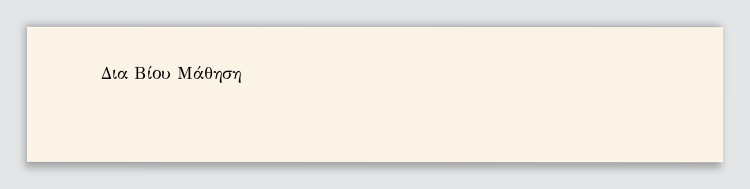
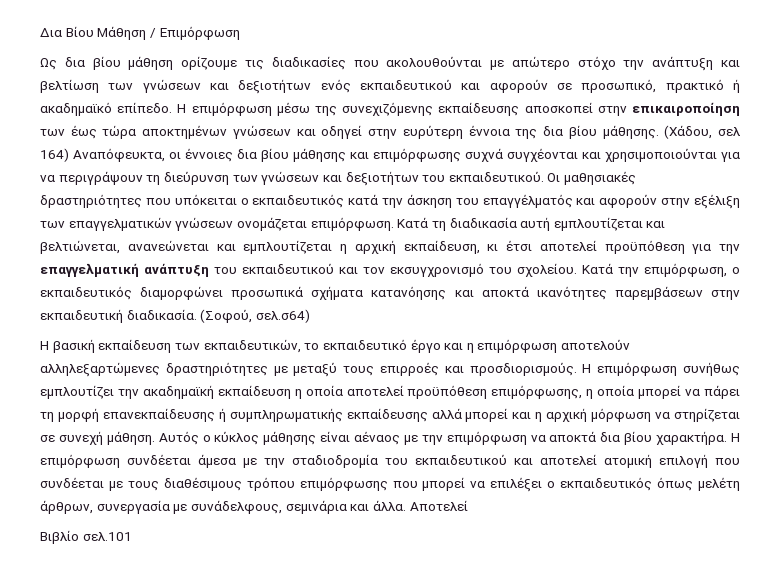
(242, 74) none -> [149,26,240,40] [40,56,741,71] [40,79,741,94] [40,102,740,116] [40,125,741,139] [40,148,740,162] [40,171,637,186] [40,194,740,209] [40,217,666,231] [40,240,740,254] [40,263,740,277] [40,286,741,300] [40,309,310,323] [40,339,631,353] [40,362,740,377] [40,385,740,399] [40,408,740,422] [40,431,740,445] [40,454,740,468] [40,477,740,492] [40,500,468,514] [40,530,132,544] / Επιμόρφωση // Ως δια βίου μάθηση ορίζουμε τις διαδικασίες που ακολουθούνται με απώτερο στόχο την ανάπτυξη και βελτίωση των γνώσεων και δεξιοτήτων ενός εκπαιδευτικού και αφορούν σε προσωπικό, πρακτικό ή ακαδημαϊκό επίπεδο. Η επιμόρφωση μέσω της συνεχιζόμενης εκπαίδευσης αποσκοπεί στην επικαιροποίηση των έως τώρα αποκτημένων γνώσεων και οδηγεί στην ευρύτερη έννοια της δια βίου μάθησης. (Χάδου, σελ 164) Αναπόφευκτα, οι έννοιες δια βίου μάθησης και επιμόρφωσης συχνά συγχέονται και χρησιμοποιούνται για να περιγράψουν τη διεύρυνση των γνώσεων και δεξιοτήτων του εκπαιδευτικού. Οι μαθησιακές δραστηριότητες που υπόκειται ο εκπαιδευτικός κατά την άσκηση του επαγγέλματός και αφορούν στην εξέλιξη των επαγγελματικών γνώσεων ονομάζεται επιμόρφωση. Κατά τη διαδικασία αυτή εμπλουτίζεται και βελτιώνεται, ανανεώνεται και εμπλουτίζεται η αρχική εκπαίδευση, κι έτσι αποτελεί προϋπόθεση για την επαγγελματική ανάπτυξη του εκπαιδευτικού και τον εκσυγχρονισμό του σχολείου. Κατά την επιμόρφωση, ο εκπαιδευτικός διαμορφώνει προσωπικά σχήματα κατανόησης και αποκτά ικανότητες παρεμβάσεων στην εκπαιδευτική διαδικασία. (Σοφού, σελ.σ64) // Η βασική εκπαίδευση των εκπαιδευτικών, το εκπαιδευτικό έργο και η επιμόρφωση αποτελούν αλληλεξαρτώμενες δραστηριότητες με μεταξύ τους επιρροές και προσδιορισμούς. Η επιμόρφωση συνήθως εμπλουτίζει την ακαδημαϊκή εκπαίδευση η οποία αποτελεί προϋπόθεση επιμόρφωσης, η οποία μπορεί να πάρει τη μορφή επανεκπαίδευσης ή συμπληρωματικής εκπαίδευσης αλλά μπορεί και η αρχική μόρφωση να στηρίζεται σε συνεχή μάθηση. Αυτός ο κύκλος μάθησης είναι αέναος με την επιμόρφωση να αποκτά δια βίου χαρακτήρα. Η επιμόρφωση συνδέεται άμεσα με την σταδιοδρομία του εκπαιδευτικού και αποτελεί ατομική επιλογή που συνδέεται με τους διαθέσιμους τρόπου επιμόρφωσης που μπορεί να επιλέξει ο εκπαιδευτικός όπως μελέτη άρθρων, συνεργασία με συνάδελφους, σεμινάρια και άλλα. Αποτελεί // Βιβλίο σελ.101

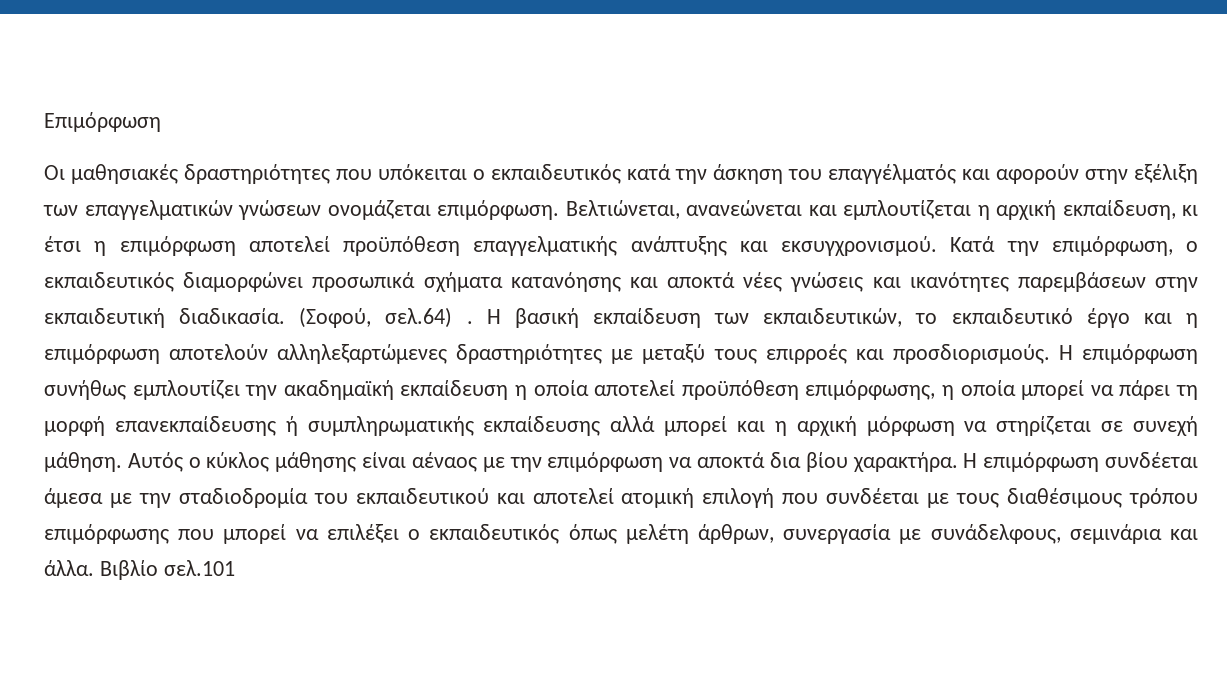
[40,26,240,40] [40,56,741,71] [40,79,741,94] [40,102,740,116] [40,125,741,139] [40,148,740,162] [40,171,544,186] Δια Βίου Μάθηση / Επιμόρφωση // Ως δια βίου μάθηση ορίζουμε τις διαδικασίες που ακολουθούνται με απώτερο στόχο την ανάπτυξη και βελτίωση των γνώσεων και δεξιοτήτων ενός εκπαιδευτικού και αφορούν σε προσωπικό, πρακτικό ή ακαδημαϊκό επίπεδο. Η επιμόρφωση μέσω της συνεχιζόμενης εκπαίδευσης αποσκοπεί στην επικαιροποίηση των έως τώρα αποκτημένων γνώσεων και οδηγεί στην ευρύτερη έννοια της δια βίου μάθησης. (Χάδου, σελ 164) Αναπόφευκτα, οι έννοιες δια βίου μάθησης και επιμόρφωσης συχνά συγχέονται και χρησιμοποιούνται για να περιγράψουν τη διεύρυνση των γνώσεων και δεξιοτήτων του εκπαιδευτικού. -> [44,112,161,132] Επιμόρφωση //
[397,217,666,231] [40,240,120,254] Κατά τη διαδικασία αυτή εμπλουτίζεται και βελτιώνεται, -> [565,200,680,219] Βελτιώνεται,
[539,240,740,254] [40,263,577,277] αποτελεί προϋπόθεση για την επαγγελματική ανάπτυξη του εκπαιδευτικού και τον εκσυγχρονισμό του σχολείου. -> [94,236,937,256] η επιμόρφωση αποτελεί προϋπόθεση επαγγελματικής ανάπτυξης και εκσυγχρονισμού.
(529, 291) none -> [743,272,901,292] νέες γνώσεις και
[255,309,310,323] σελ.σ64) // -> [385,307,473,328] σελ.64) .
[409,500,468,511] Αποτελεί // -> (94, 568) none

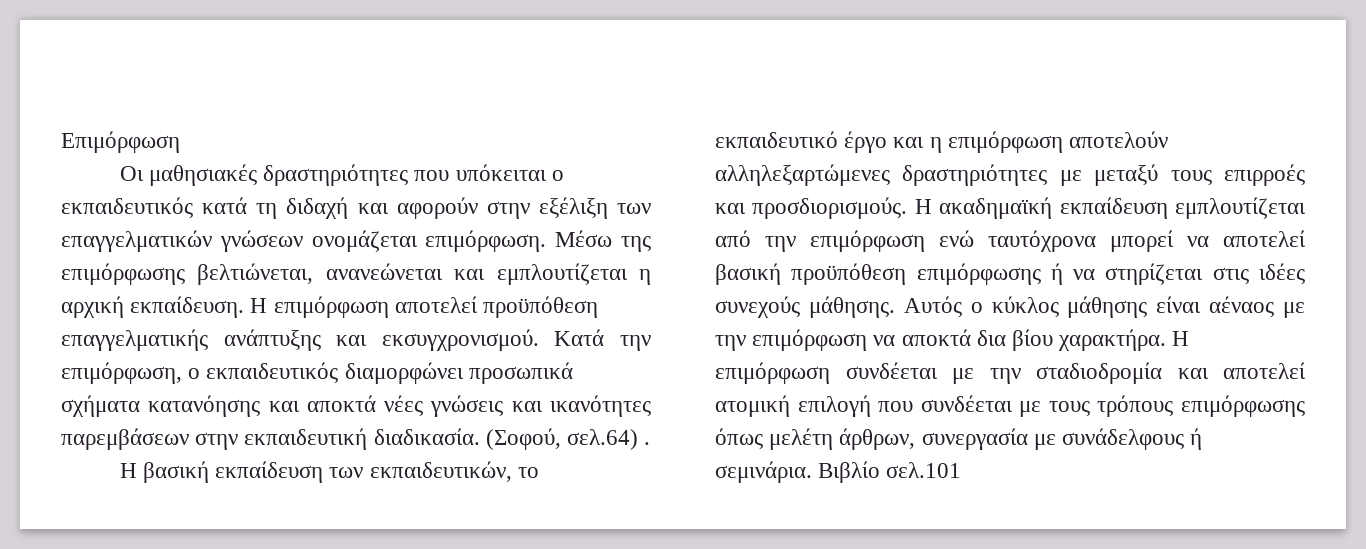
[675,164,956,184] την άσκηση του επαγγέλματός -> [256,197,349,219] τη διδαχή
[565,200,680,219] Βελτιώνεται, -> [555,230,651,252] [61,263,314,285] Μέσω της επιμόρφωσης βελτιώνεται,
[1062,200,1198,220] [44,236,107,256] εκπαίδευση, κι έτσι η -> [130,296,268,318] εκπαίδευση. Η
(473, 322) none -> (651, 443) //
[1082,344,1198,364] [44,380,1198,400] [44,416,1199,436] [44,452,122,472] επιμόρφωση συνήθως εμπλουτίζει την ακαδημαϊκή εκπαίδευση η οποία αποτελεί προϋπόθεση επιμόρφωσης, η οποία μπορεί να πάρει τη μορφή επανεκπαίδευσης ή συμπληρωματικής εκπαίδευσης αλλά μπορεί και η αρχική μόρφωση να στηρίζεται σε συνεχή μάθηση. -> [939,197,1306,219] [715,230,1306,252] [715,263,1305,285] [715,296,895,318] ακαδημαϊκή εκπαίδευση εμπλουτίζεται από την επιμόρφωση ενώ ταυτόχρονα μπορεί να αποτελεί βασική προϋπόθεση επιμόρφωσης ή να στηρίζεται στις ιδέες συνεχούς μάθησης.
[44,488,103,508] άμεσα -> (938, 370) none
[313,488,489,504] του εκπαιδευτικού -> (1162, 373) none
[1007,488,1198,508] [44,524,560,544] διαθέσιμους τρόπου επιμόρφωσης που μπορεί να επιλέξει ο εκπαιδευτικός -> [1097,395,1305,417] τρόπους επιμόρφωσης
[930,524,1198,544] [44,560,94,576] συνάδελφους, σεμινάρια και άλλα. -> [1062,428,1203,450] [715,461,812,483] συνάδελφους ή σεμινάρια.

